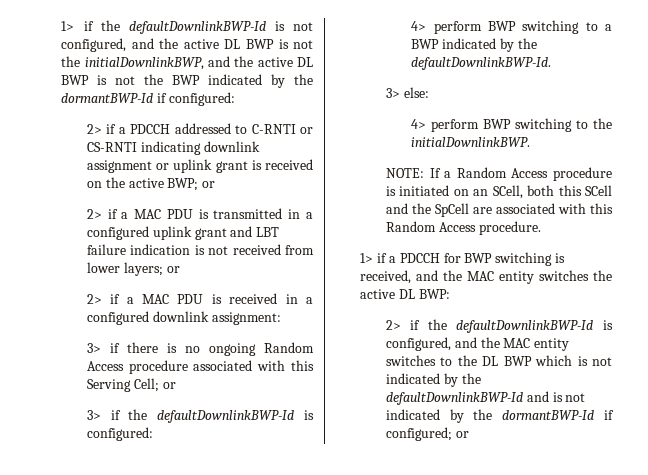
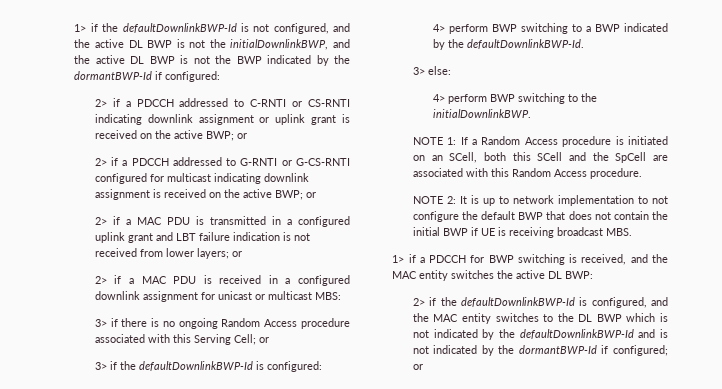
(216, 184) none -> [94,157,350,166] [94,173,309,184] [94,189,316,200] // 2> if a PDCCH addressed to G-RNTI or G-CS-RNTI configured for multicast indicating downlink assignment is received on the active BWP; or
[211,312,281,325] assignment: -> [142,291,341,302] assignment for unicast or multicast MBS:
[385,168,424,178] NOTE: -> [412,137,457,145] NOTE 1:
(541, 228) none -> [412,195,668,206] [412,211,668,222] [412,227,632,238] // NOTE 2: It is up to network implementation to not configure the default BWP that does not contain the initial BWP if UE is receiving broadcast MBS.

